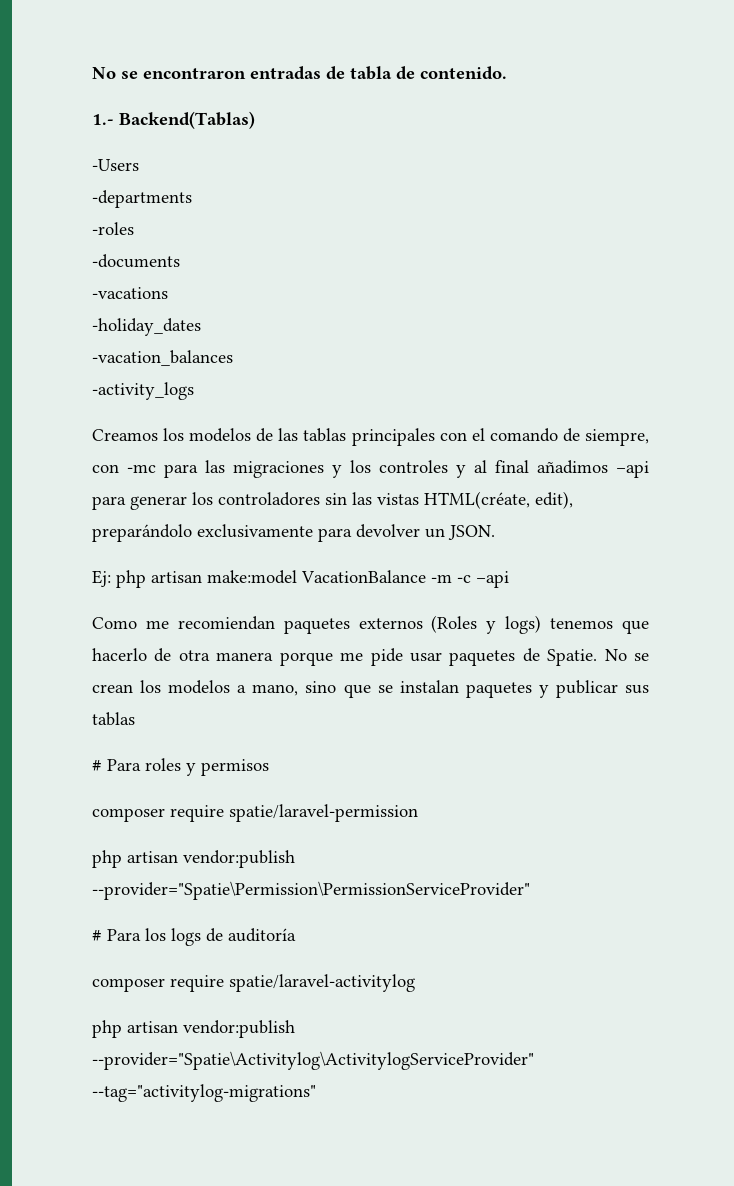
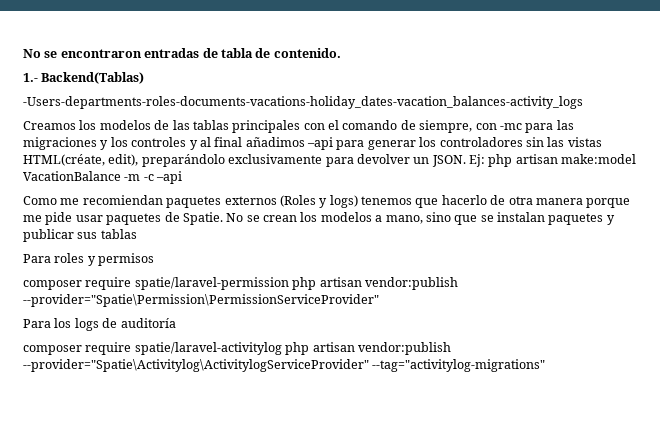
[92,159,139,171] [92,190,192,208] [92,222,134,235] [92,254,180,268] [92,287,168,299] [92,318,201,336] [92,350,233,366] [92,382,194,400] -Users // -departments // -roles // -documents // -vacations // -holiday_dates // -vacation_balances // -activity_logs -> [23,96,583,109] -Users-departments-roles-documents-vacations-holiday_dates-vacation_balances-activity_logs
(495, 532) // -> (466, 161) none
[92,760,102,771] # -> (137, 234) none
(418, 813) // -> (289, 283) none
[92,930,102,941] # -> (379, 300) none
(415, 983) // -> (282, 348) none

